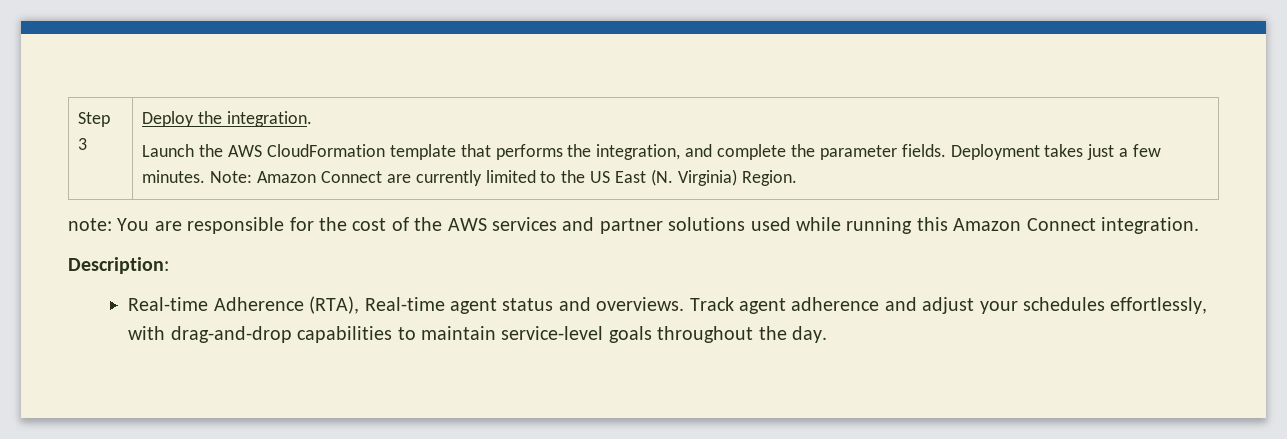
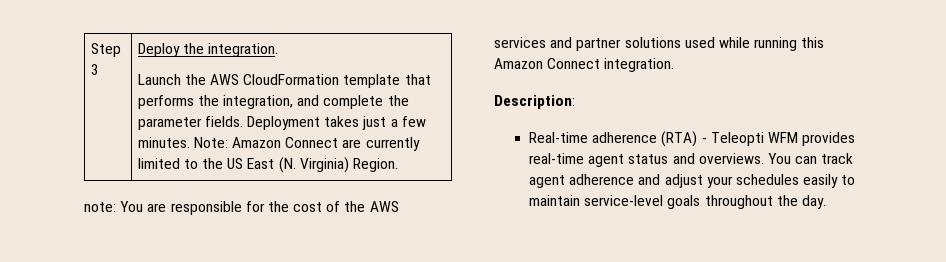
[213,296,445,314] Adherence (RTA), Real-time -> [592,131,856,147] [528,153,584,164] adherence (RTA) - Teleopti WFM provides real-time
[689,297,734,311] Track -> [767,153,854,164] You can track
[1110,297,1208,314] [128,326,393,343] effortlessly, with drag-and-drop capabilities -> [803,174,839,188] easily

